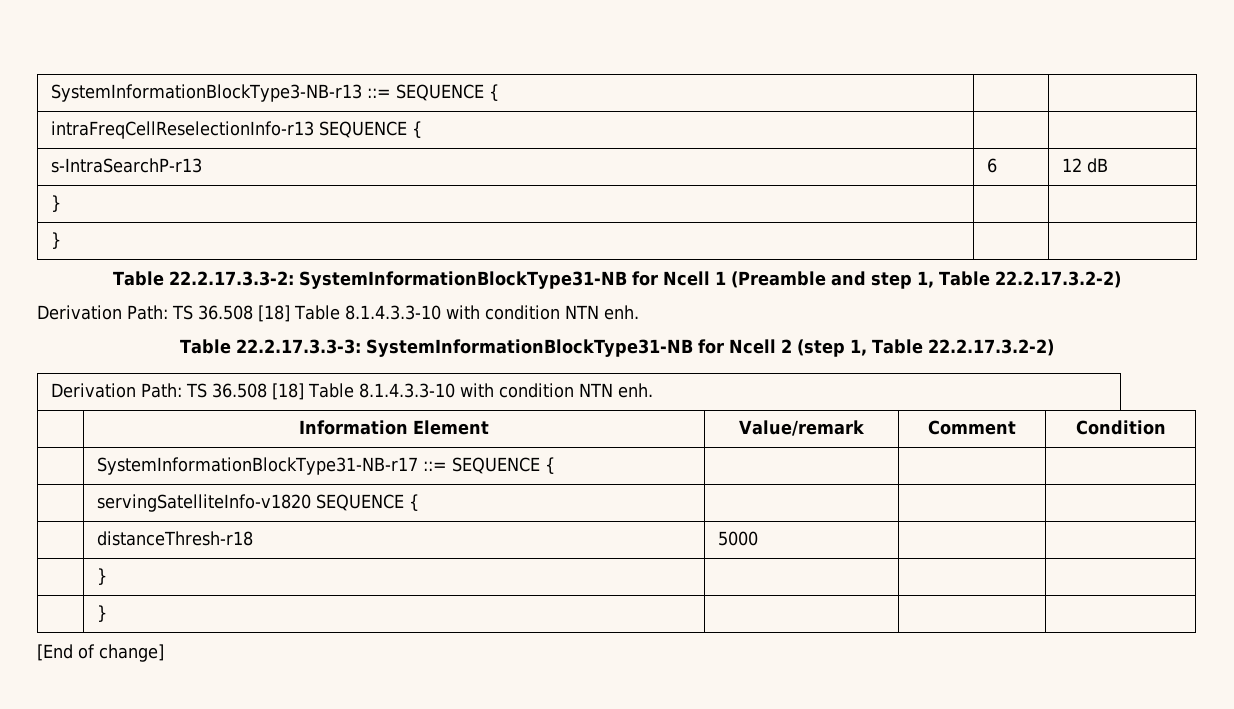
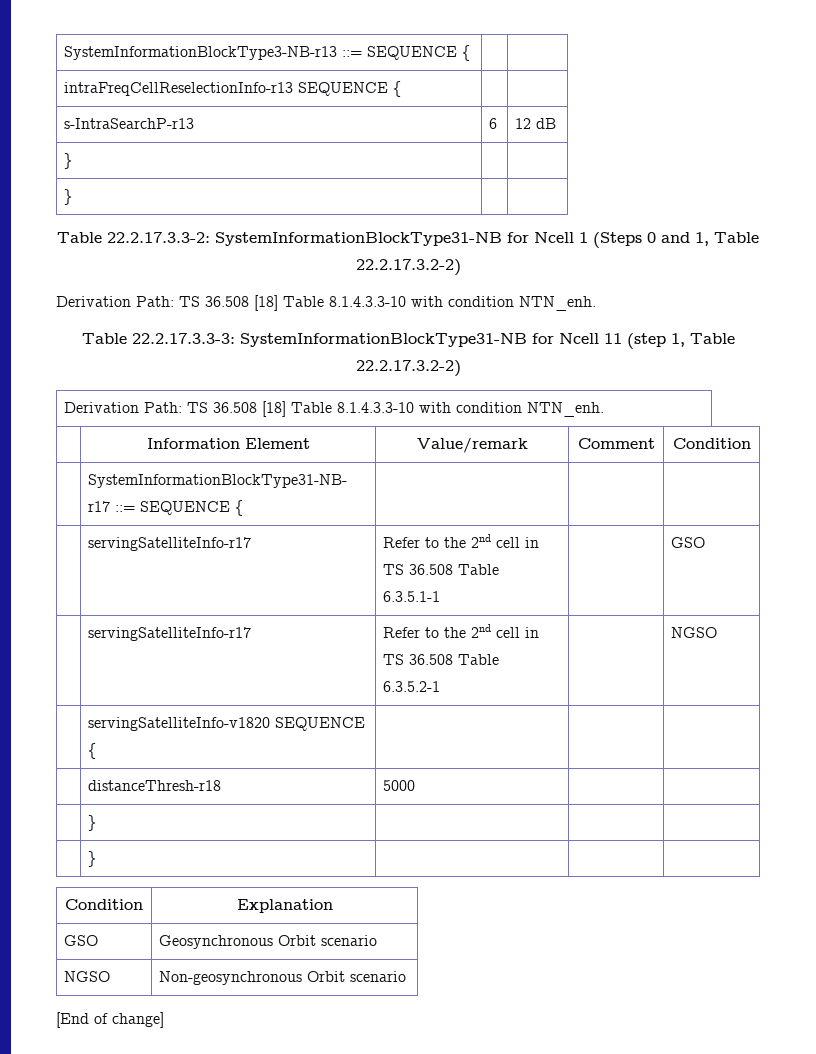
[730,271,912,289] (Preamble and step -> [593,232,690,248] (Steps 0 and
[564,305,639,320] NTN enh. -> [519,296,596,311] NTN_enh.
[781,339,793,353] 2 -> [603,333,622,344] 11
[578,383,653,398] NTN enh. -> [527,402,605,417] NTN_enh.
(555, 465) none -> [88,537,252,551] [383,534,540,548] [383,564,500,575] [383,591,441,602] [671,537,706,548] [88,627,252,641] [383,624,540,638] [383,654,500,665] [383,681,441,692] [671,627,718,638] // | servingSatelliteInfo-r17 | Refer to the 2nd cell in TS 36.508 Table 6.3.5.1-1 | | GSO // | servingSatelliteInfo-r17 | Refer to the 2nd cell in TS 36.508 Table 6.3.5.2-1 | | NGSO
(107, 613) none -> [65,899,143,910] [236,899,333,913] [64,935,99,946] [159,935,378,949] [64,971,111,982] [159,971,407,985] // Condition | Explanation // GSO | Geosynchronous Orbit scenario // NGSO | Non-geosynchronous Orbit scenario

